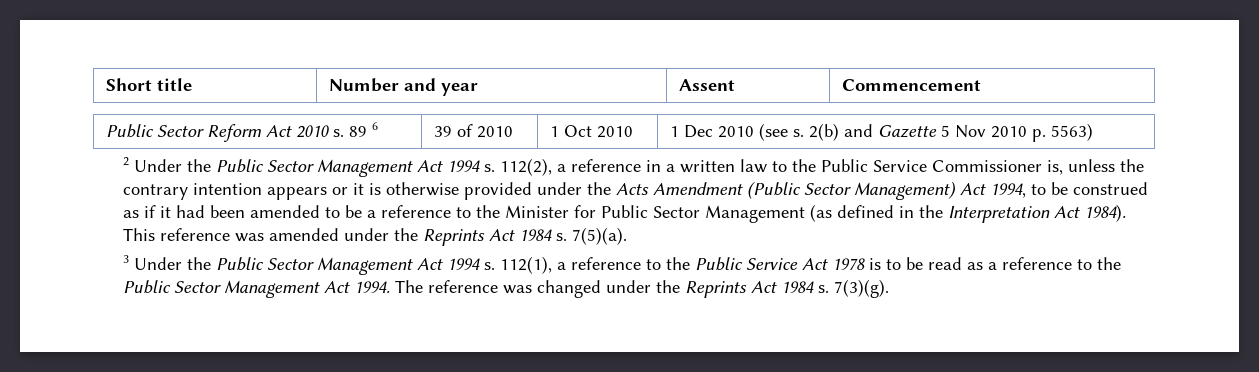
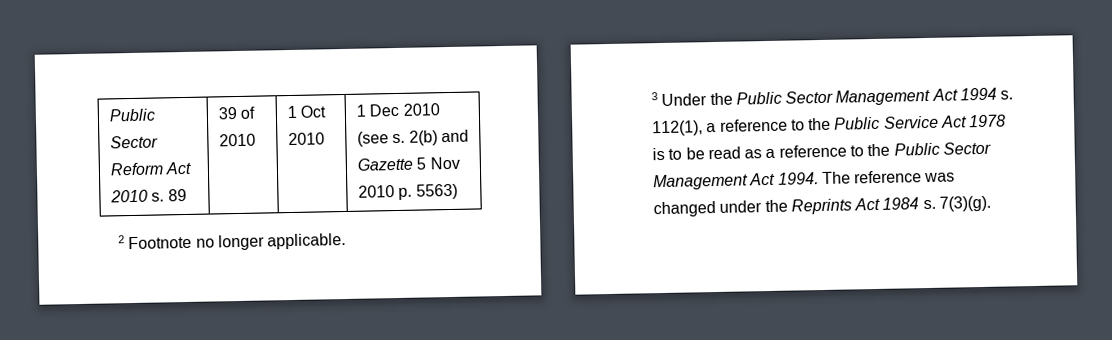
[106,78,193,91] [329,78,479,96] [679,79,736,91] [842,79,982,91] Short title | Number and year | Assent | Commencement // -> (108, 115) none
[372,122,379,130] 6 -> (187, 195) none
[133,158,1144,177] [122,181,1148,200] [122,204,1126,223] [122,227,627,246] Under the Public Sector Management Act 1994 s. 112(2), a reference in a written law to the Public Service Commissioner is, unless the contrary intention appears or it is otherwise provided under the Acts Amendment (Public Sector Management) Act 1994, to be construed as if it had been amended to be a reference to the Minister for Public Sector Management (as defined in the Interpretation Act 1984). This reference was amended under the Reprints Act 1984 s. 7(5)(a). -> [128,232,347,251] Footnote no longer applicable.

